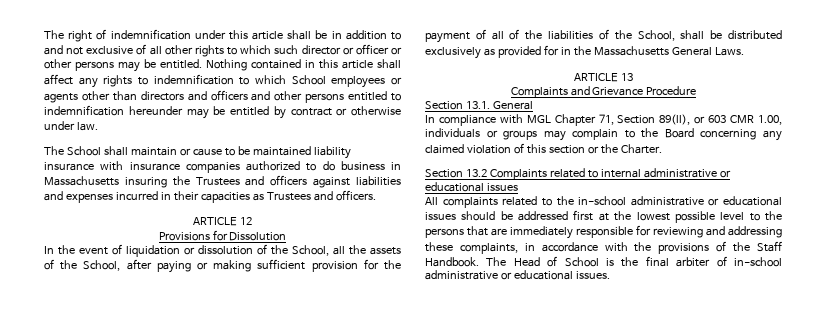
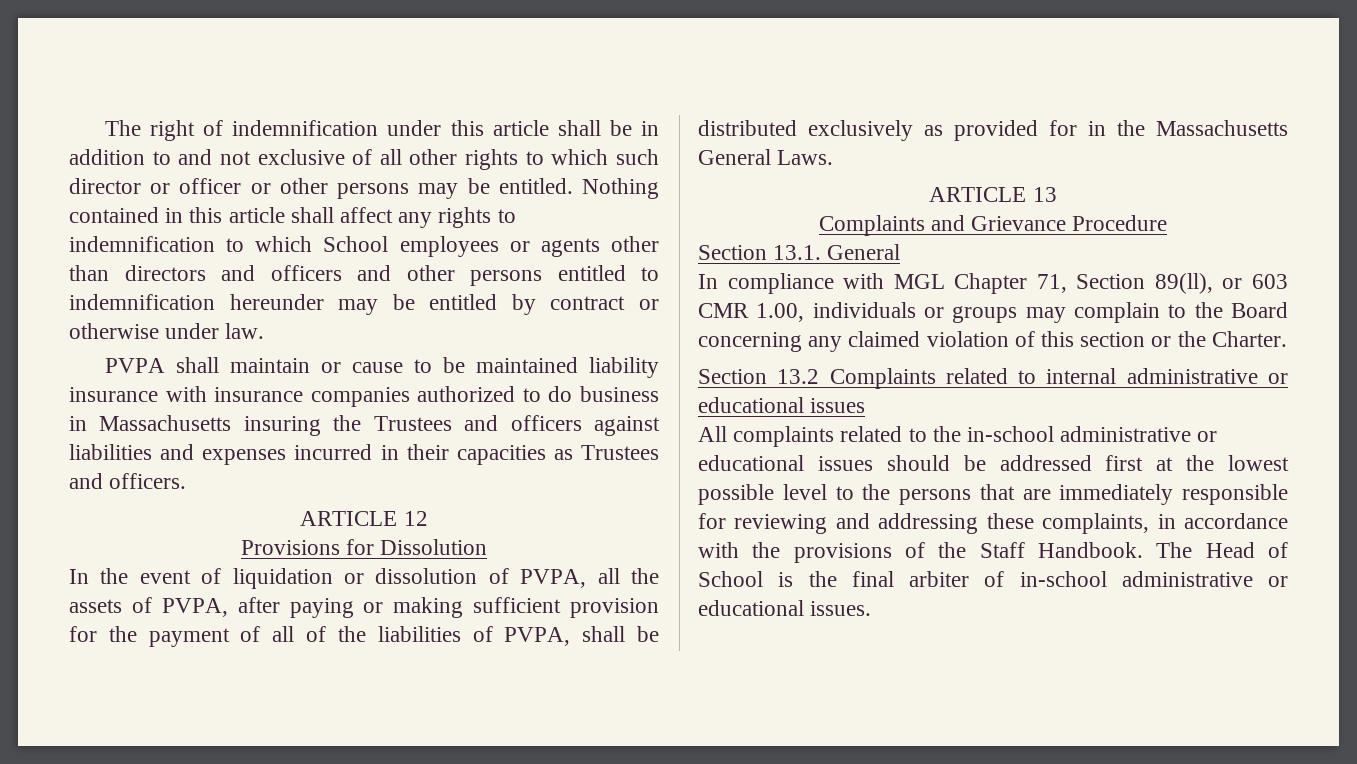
[44,146,101,156] The School -> [105,358,166,373] PVPA
[271,245,329,256] the School, -> [520,569,587,588] PVPA,
[60,260,121,271] the School, -> [161,598,228,617] PVPA,
[614,30,675,41] the School, -> [504,627,571,646] PVPA,

